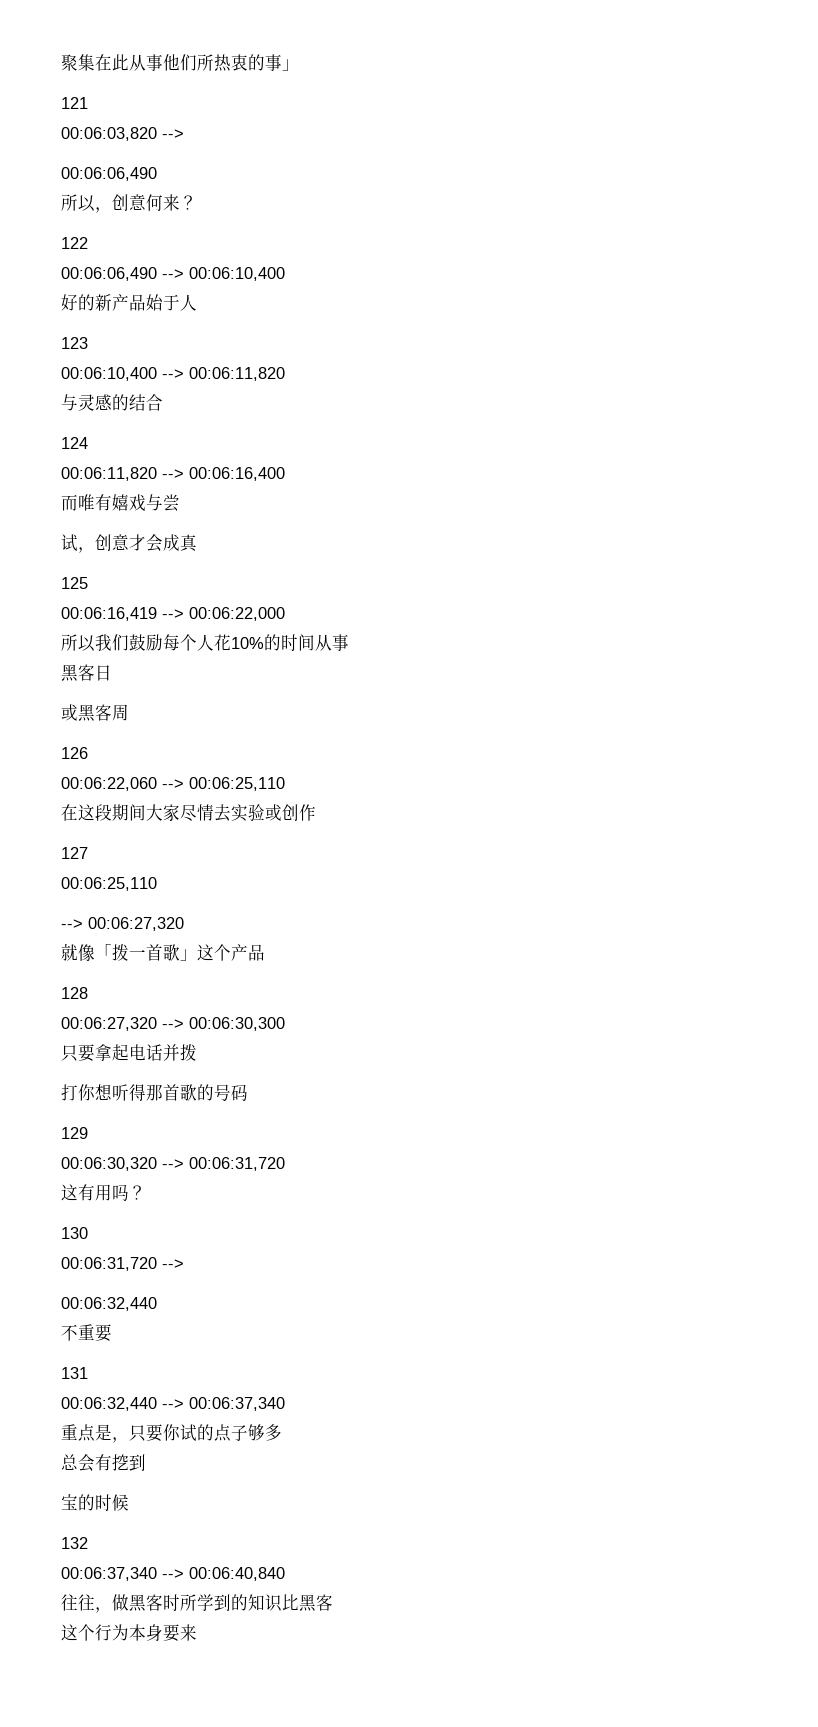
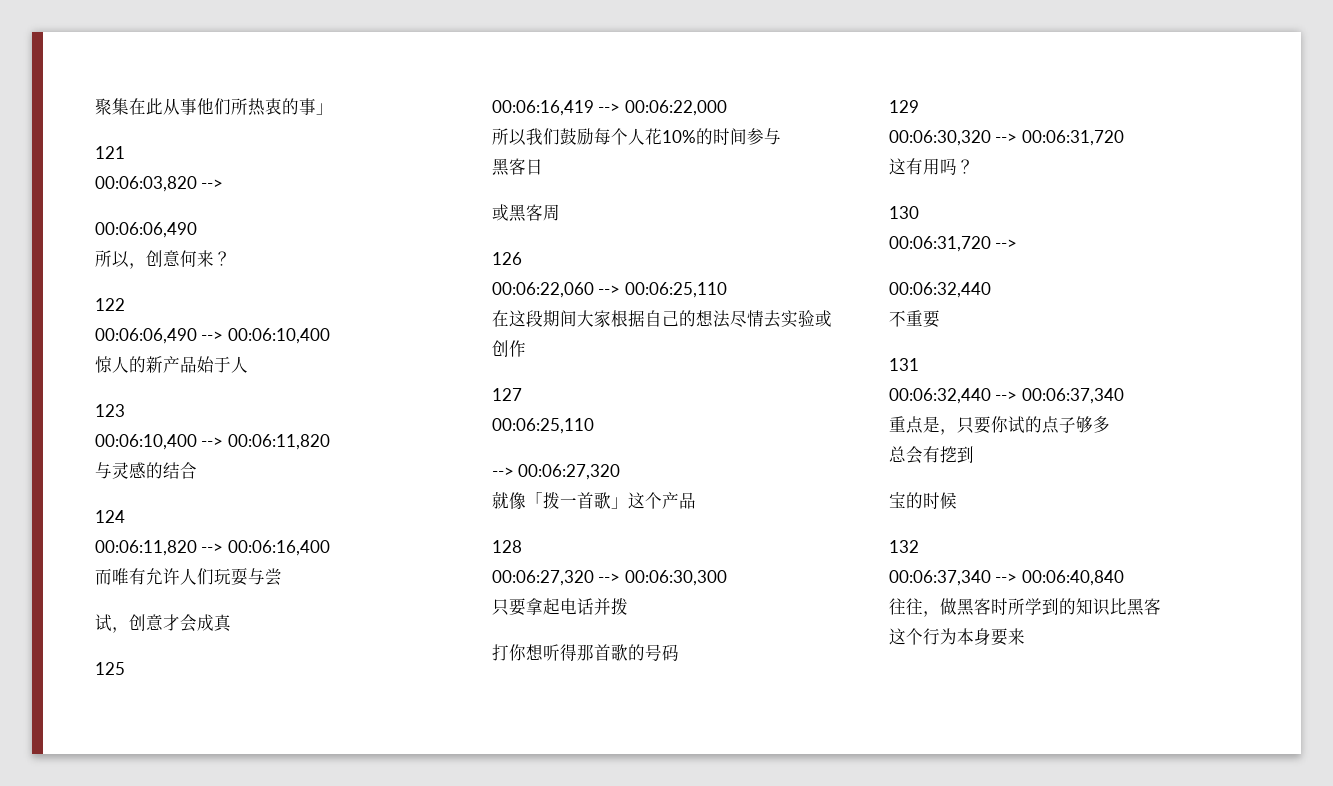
[61,294,78,311] 好 -> [95,356,129,373] 惊人
[112,494,146,511] 嬉戏 -> [146,568,248,586] 允许人们玩耍
[315,634,349,651] 从事 -> [747,128,781,145] 参与
(180, 813) none -> [611,310,730,328] 根据自己的想法

